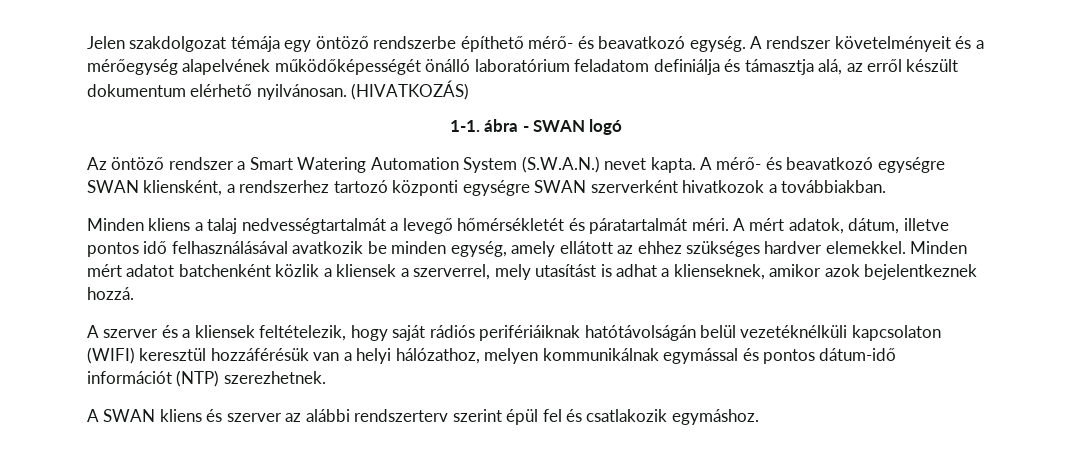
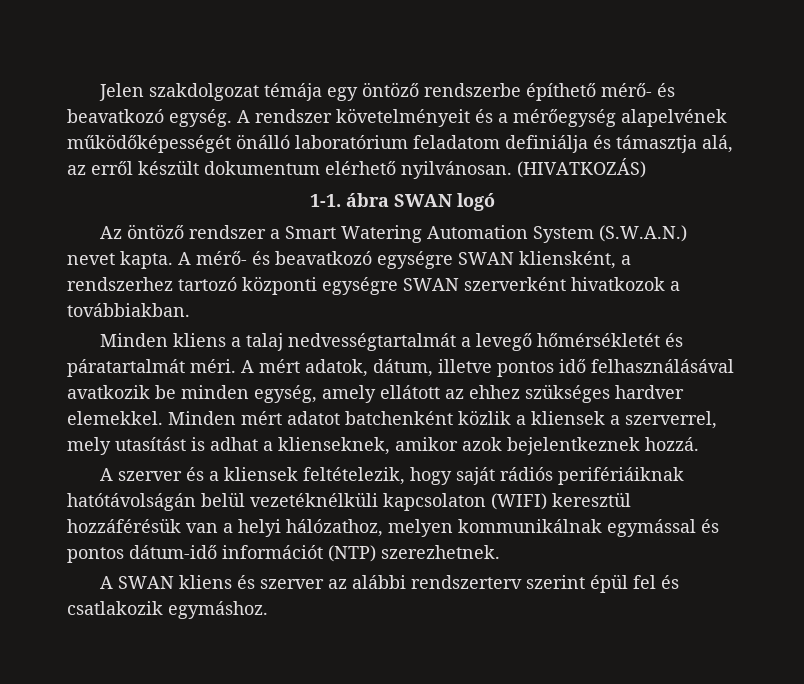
[522,126,529,132] - -> (389, 200) none

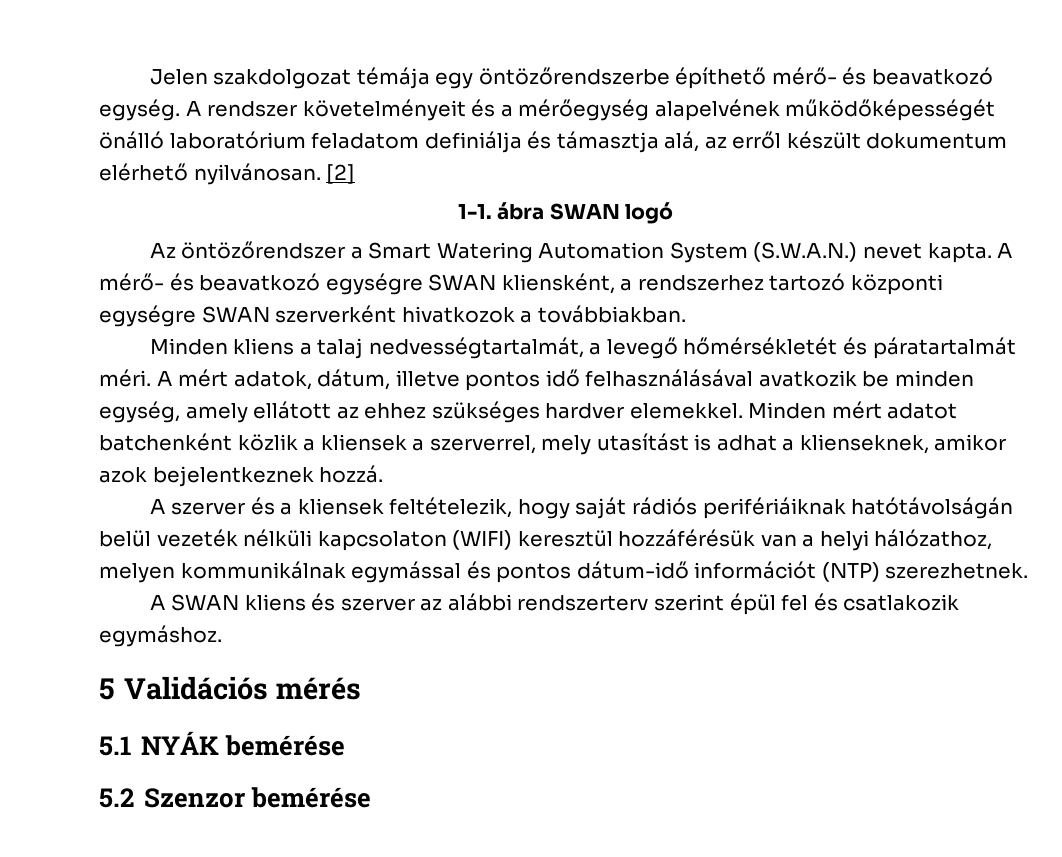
[361,82,521,97] öntöző rendszerbe -> [478,67,670,85] öntözőrendszerbe
[517,158,646,178] (HIVATKOZÁS) -> [326,164,356,184] [2]
[126,224,266,239] öntöző rendszer -> [181,241,346,259] öntözőrendszer
[287,333,456,351] nedvességtartalmát -> [368,337,584,359] nedvességtartalmát,
[250,492,378,507] vezetéknélküli -> [156,529,313,547] vezeték nélküli
(268, 610) none -> [99,676,362,700] [99,731,346,756] [99,787,372,808] // 5 Validációs mérés // 5.1 NYÁK bemérése // 5.2 Szenzor bemérése

